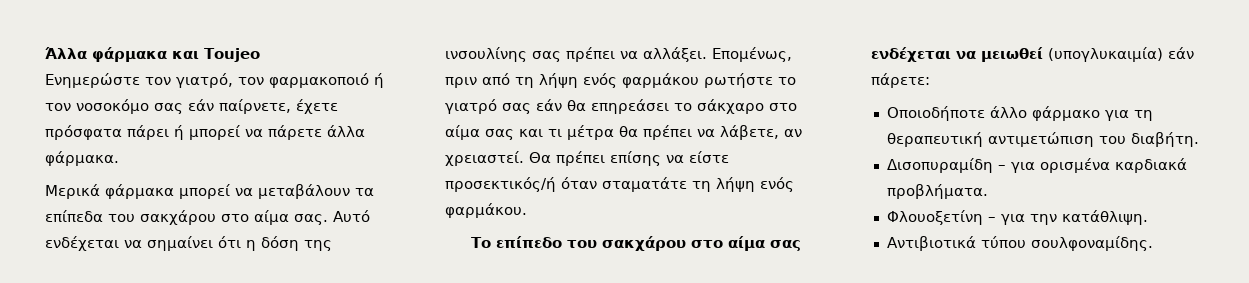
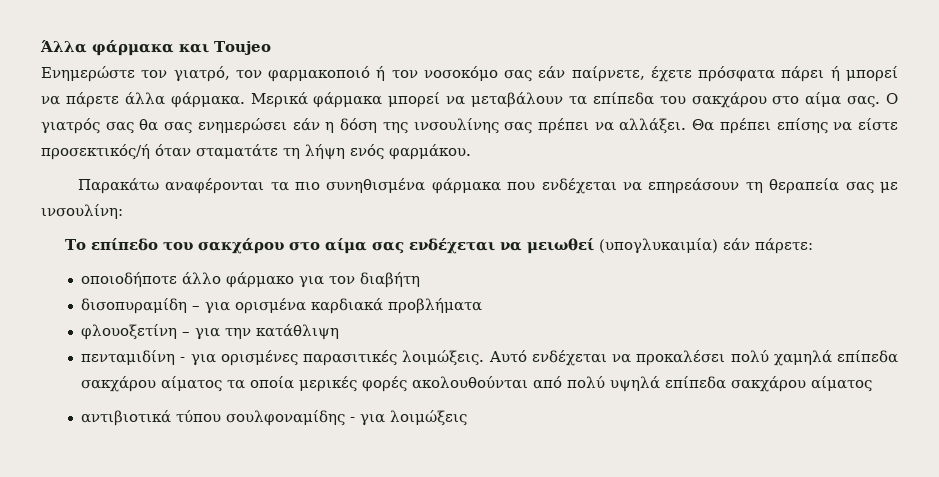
(119, 158) // -> (245, 100) none
[333,210,370,222] [45,236,241,251] Αυτό ενδέχεται να σημαίνει ότι -> [886,93,898,104] [41,118,320,134] Ο γιατρός σας θα σας ενημερώσει εάν
[712,47,792,62] [445,73,796,88] [445,99,797,114] [445,125,802,140] [445,151,524,166] Επομένως, πριν από τη λήψη ενός φαρμάκου ρωτήστε το γιατρό σας εάν θα επηρεάσει το σάκχαρο στο αίμα σας και τι μέτρα θα πρέπει να λάβετε, αν χρειαστεί. -> (687, 126) none
(527, 210) none -> [77,178,899,194] [41,204,123,219] // Παρακάτω αναφέρονται τα πιο συνηθισμένα φάρμακα που ενδέχεται να επηρεάσουν τη θεραπεία σας με ινσουλίνη:
[887,106,986,121] Οποιοδήποτε -> [81,272,178,287] οποιοδήποτε
[1134,110,1154,121] [887,132,1200,147] [887,158,994,173] τη θεραπευτική αντιμετώπιση του διαβήτη. // Δισοπυραμίδη -> [329,272,421,288] [81,298,188,314] τον διαβήτη // δισοπυραμίδη
[887,184,989,199] [887,210,984,225] προβλήματα. // Φλουοξετίνη -> [388,298,483,314] [81,324,178,340] προβλήματα // φλουοξετίνη
[1062,210,1149,225] [887,236,1154,251] κατάθλιψη. // Αντιβιοτικά τύπου σουλφοναμίδης. -> [256,324,340,340] [81,350,898,366] [81,376,873,392] [81,410,468,426] κατάθλιψη // πενταμιδίνη - για ορισμένες παρασιτικές λοιμώξεις. Αυτό ενδέχεται να προκαλέσει πολύ χαμηλά επίπεδα σακχάρου αίματος τα οποία μερικές φορές ακολουθούνται από πολύ υψηλά επίπεδα σακχάρου αίματος // αντιβιοτικά τύπου σουλφοναμίδης - για λοιμώξεις

